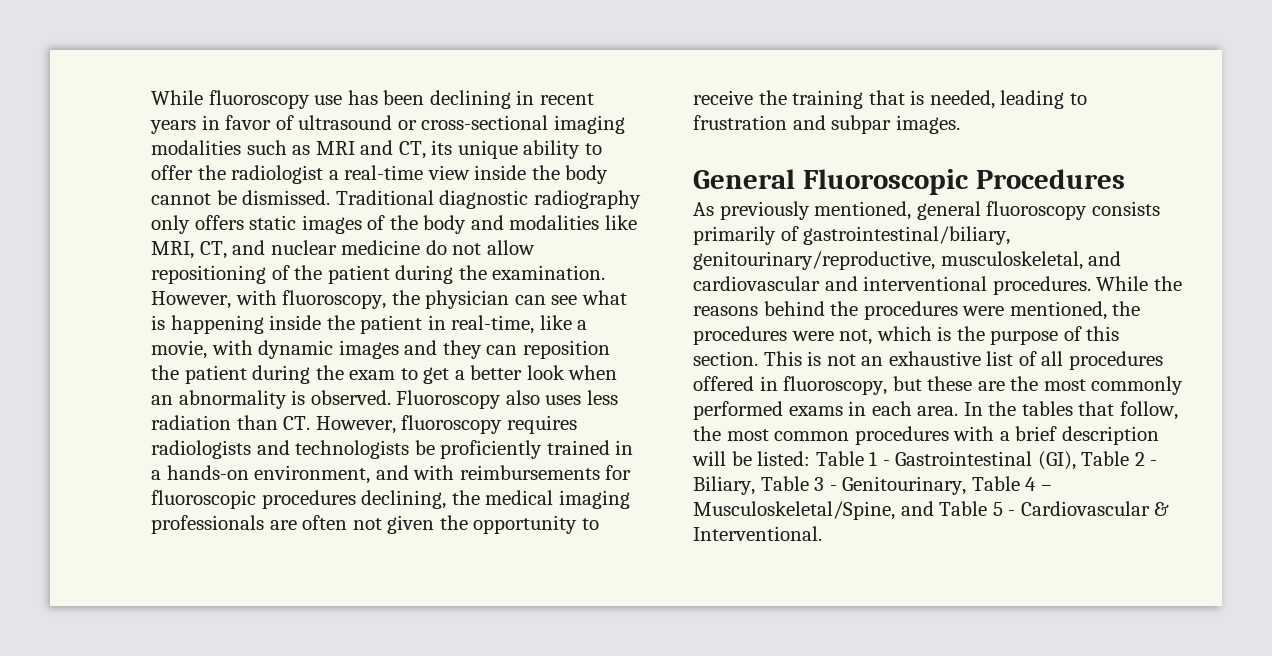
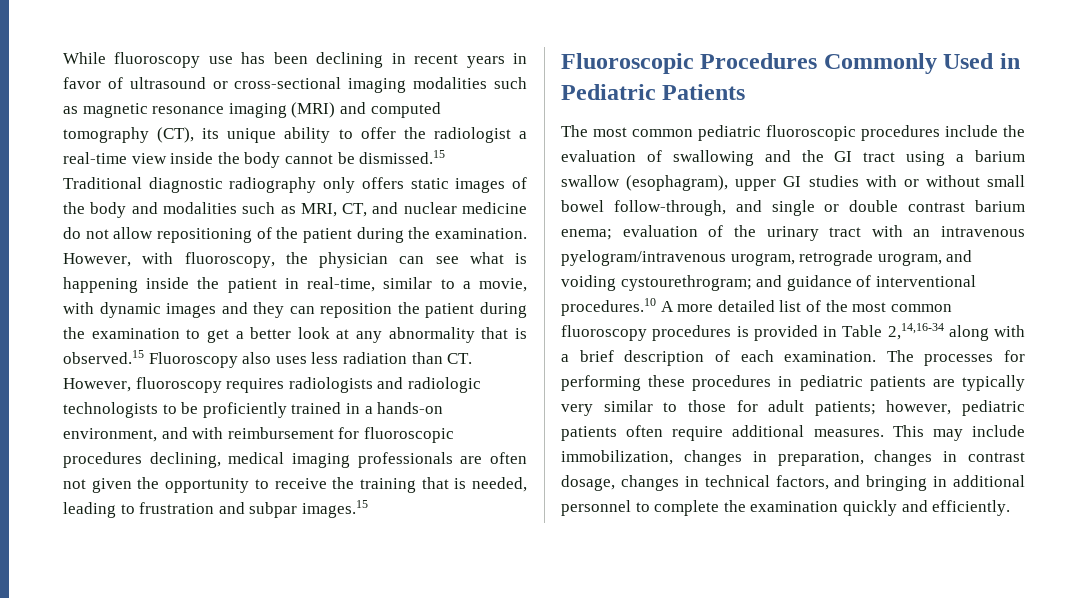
[315,140,426,159] MRI and CT, -> [82,102,441,118] [63,127,195,143] magnetic resonance imaging (MRI) and computed tomography (CT),
[242,190,331,205] dismissed. -> [359,150,446,164] dismissed.15
[604,215,637,230] like -> [242,202,296,214] such as
[539,315,572,330] like -> [383,277,455,289] similar to
[349,370,396,380] exam -> [91,328,180,339] examination
[568,365,618,380] [151,390,391,409] when an abnormality is observed. -> [336,327,527,343] [63,350,144,364] at any abnormality that is observed.15
[295,440,410,459] technologists -> [407,377,481,393] [63,402,177,418] radiologic technologists to
[459,465,600,480] reimbursements -> [227,427,334,439] reimbursement
[451,490,480,505] the -> (221, 460) none
[895,115,960,134] [693,169,795,189] images. // General -> [301,500,368,518] images.15 //
[693,201,1160,220] [693,226,1011,245] [693,251,1122,270] [693,276,1182,295] [693,301,1141,320] [693,326,1120,345] [693,351,1163,370] [693,376,1184,395] [693,401,1178,420] [693,426,1159,445] [692,451,1158,470] [693,476,1052,495] [693,501,1170,520] [693,526,822,541] // As previously mentioned, general fluoroscopy consists primarily of gastrointestinal/biliary, genitourinary/reproductive, musculoskeletal, and cardiovascular and interventional procedures. While the reasons behind the procedures were mentioned, the procedures were not, which is the purpose of this section. This is not an exhaustive list of all procedures offered in fluoroscopy, but these are the most commonly performed exams in each area. In the tables that follow, the most common procedures with a brief description will be listed: Table 1 - Gastrointestinal (GI), Table 2 - Biliary, Table 3 - Genitourinary, Table 4 – Musculoskeletal/Spine, and Table 5 - Cardiovascular & Interventional. -> [823,53,1020,74] [561,84,746,100] [561,125,1025,141] [561,150,1025,166] [561,175,1025,191] [561,200,1025,216] [561,225,1025,241] [561,250,973,266] [561,275,976,291] [561,298,952,316] [561,323,1025,341] [561,350,1025,366] [561,375,1025,391] [561,400,1025,416] [561,425,1025,441] [561,450,1025,466] [561,475,1025,491] [561,500,1011,516] Commonly Used in Pediatric Patients // The most common pediatric fluoroscopic procedures include the evaluation of swallowing and the GI tract using a barium swallow (esophagram), upper GI studies with or without small bowel follow-through, and single or double contrast barium enema; evaluation of the urinary tract with an intravenous pyelogram/intravenous urogram, retrograde urogram, and voiding cystourethrogram; and guidance of interventional procedures.10 A more detailed list of the most common fluoroscopy procedures is provided in Table 2,14,16-34 along with a brief description of each examination. The processes for performing these procedures in pediatric patients are typically very similar to those for adult patients; however, pediatric patients often require additional measures. This may include immobilization, changes in preparation, changes in contrast dosage, changes in technical factors, and bringing in additional personnel to complete the examination quickly and efficiently.

